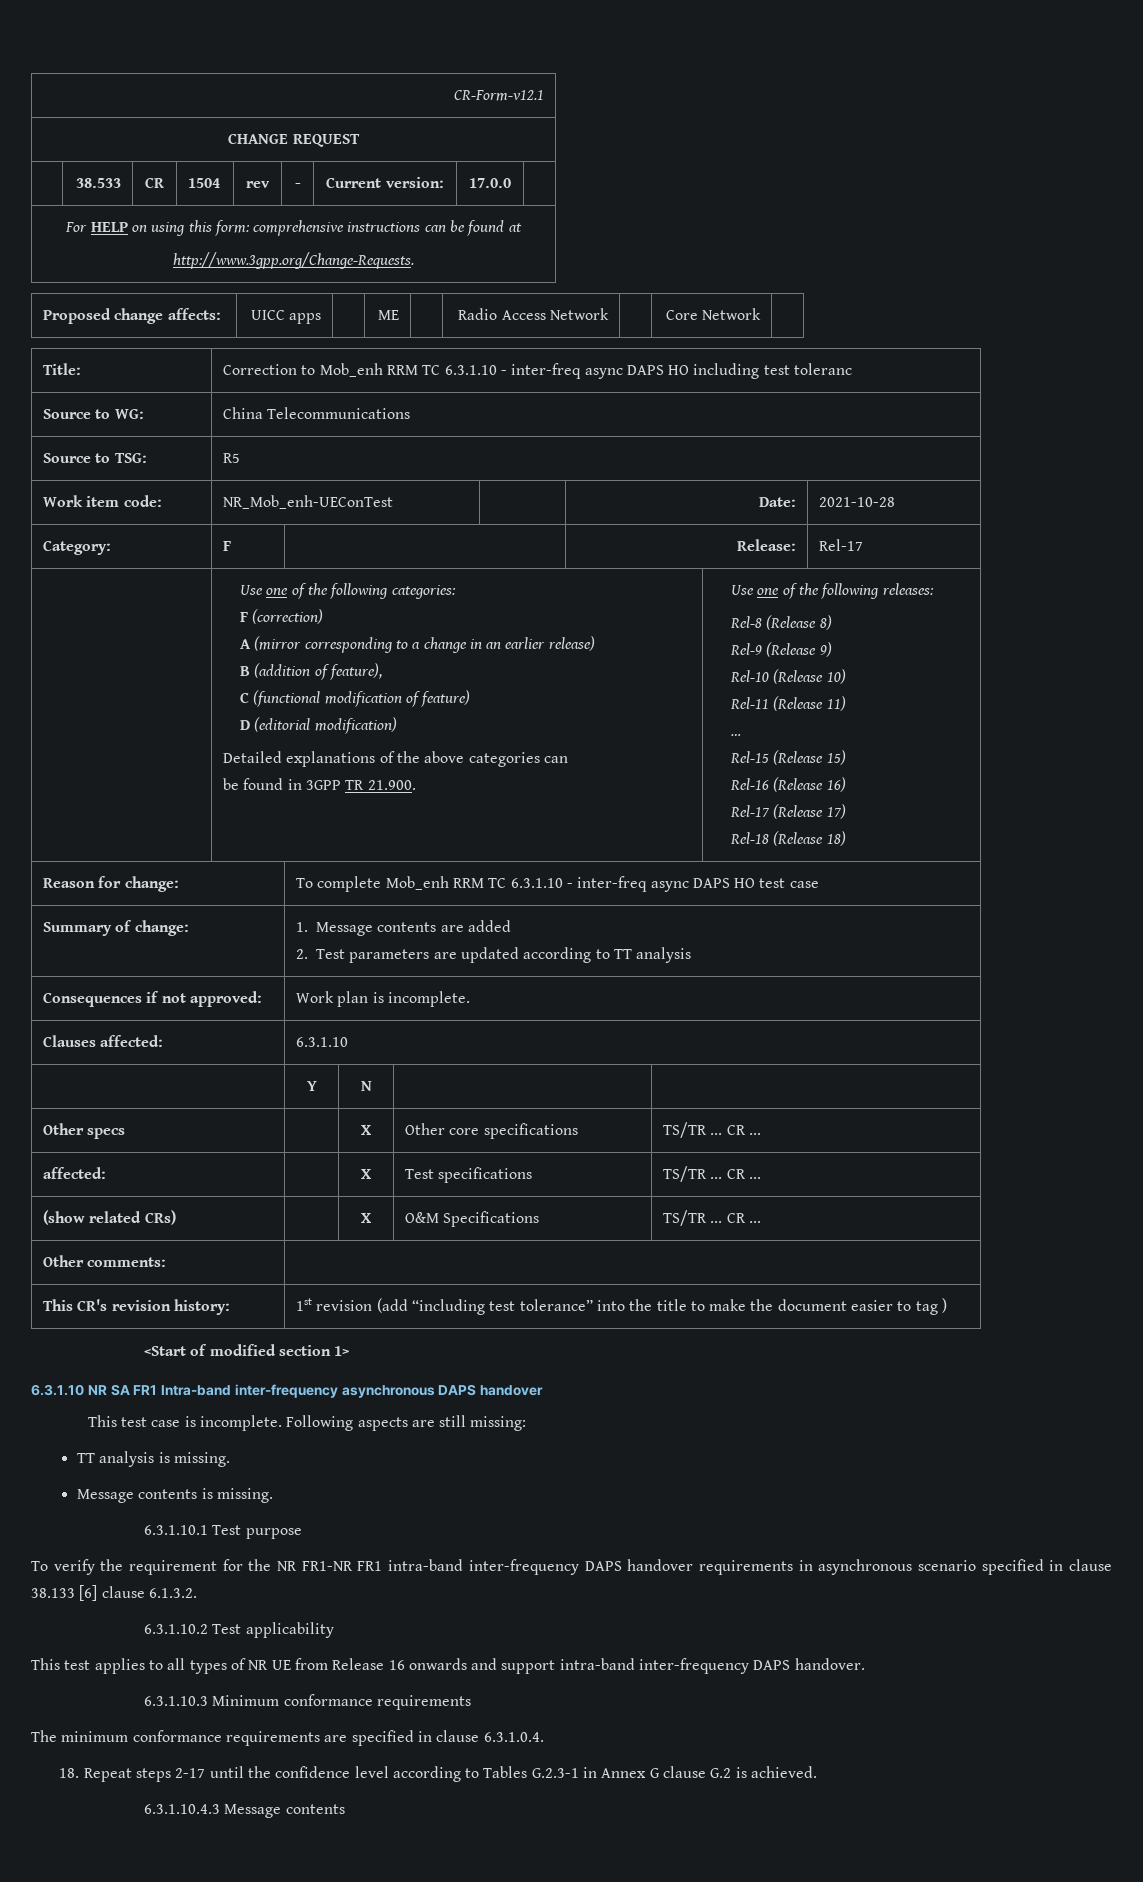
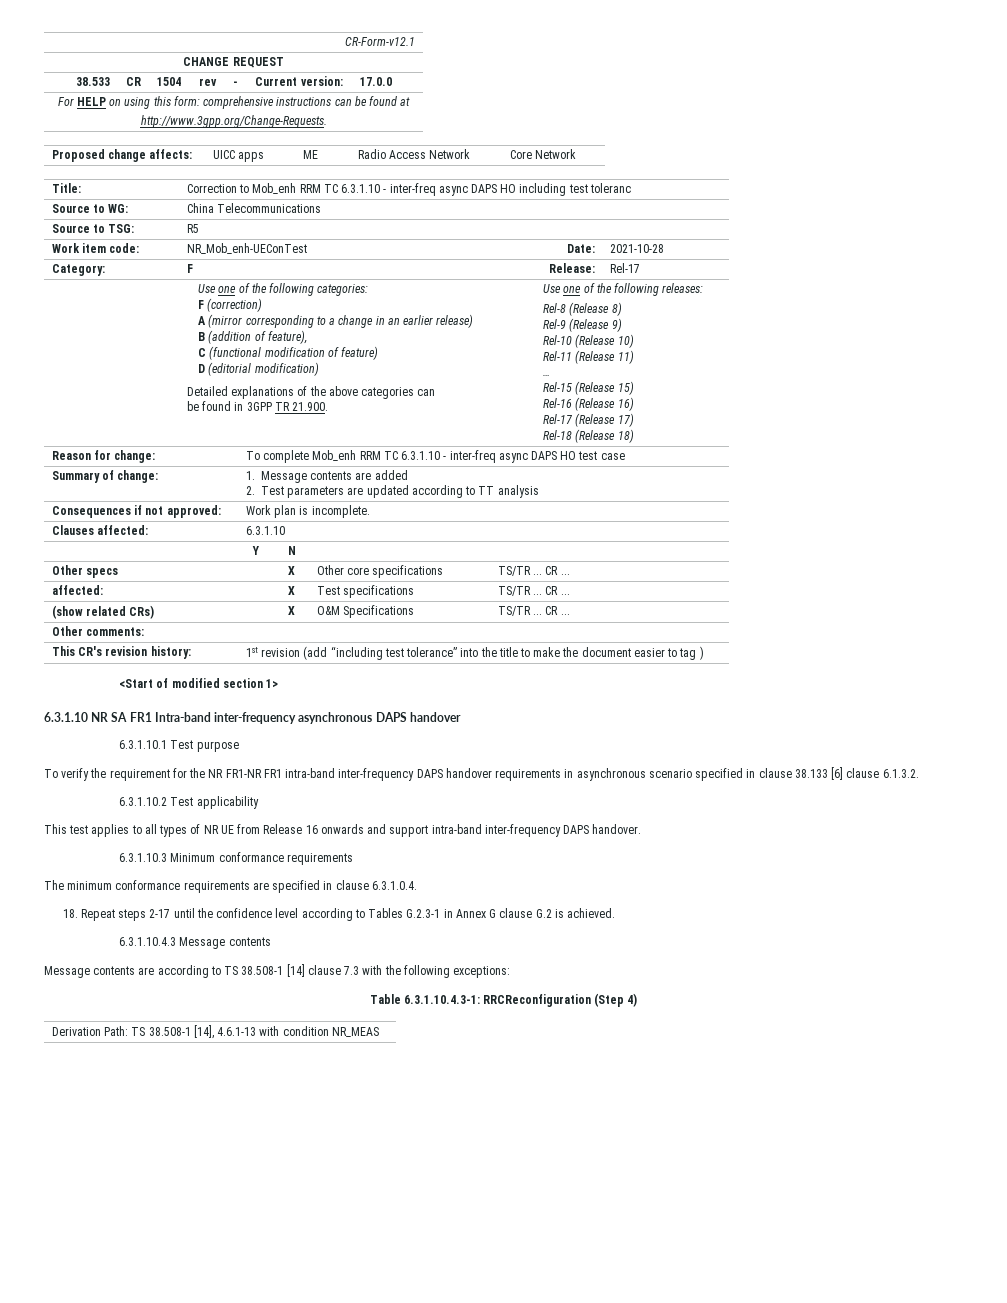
[87,1415,527,1431] [76,1451,230,1467] [76,1488,273,1503] // This test case is incomplete. Following aspects are still missing: // TT analysis is missing. // Message contents is missing. -> (461, 717) none
(345, 1809) none -> [44,964,511,978] [369,993,638,1007] [51,1025,379,1039] // Message contents are according to TS 38.508-1 [14] clause 7.3 with the following exceptions: // Table 6.3.1.10.4.3-1: RRCReconfiguration (Step 4) // Derivation Path: TS 38.508-1 [14], 4.6.1-13 with condition NR_MEAS

